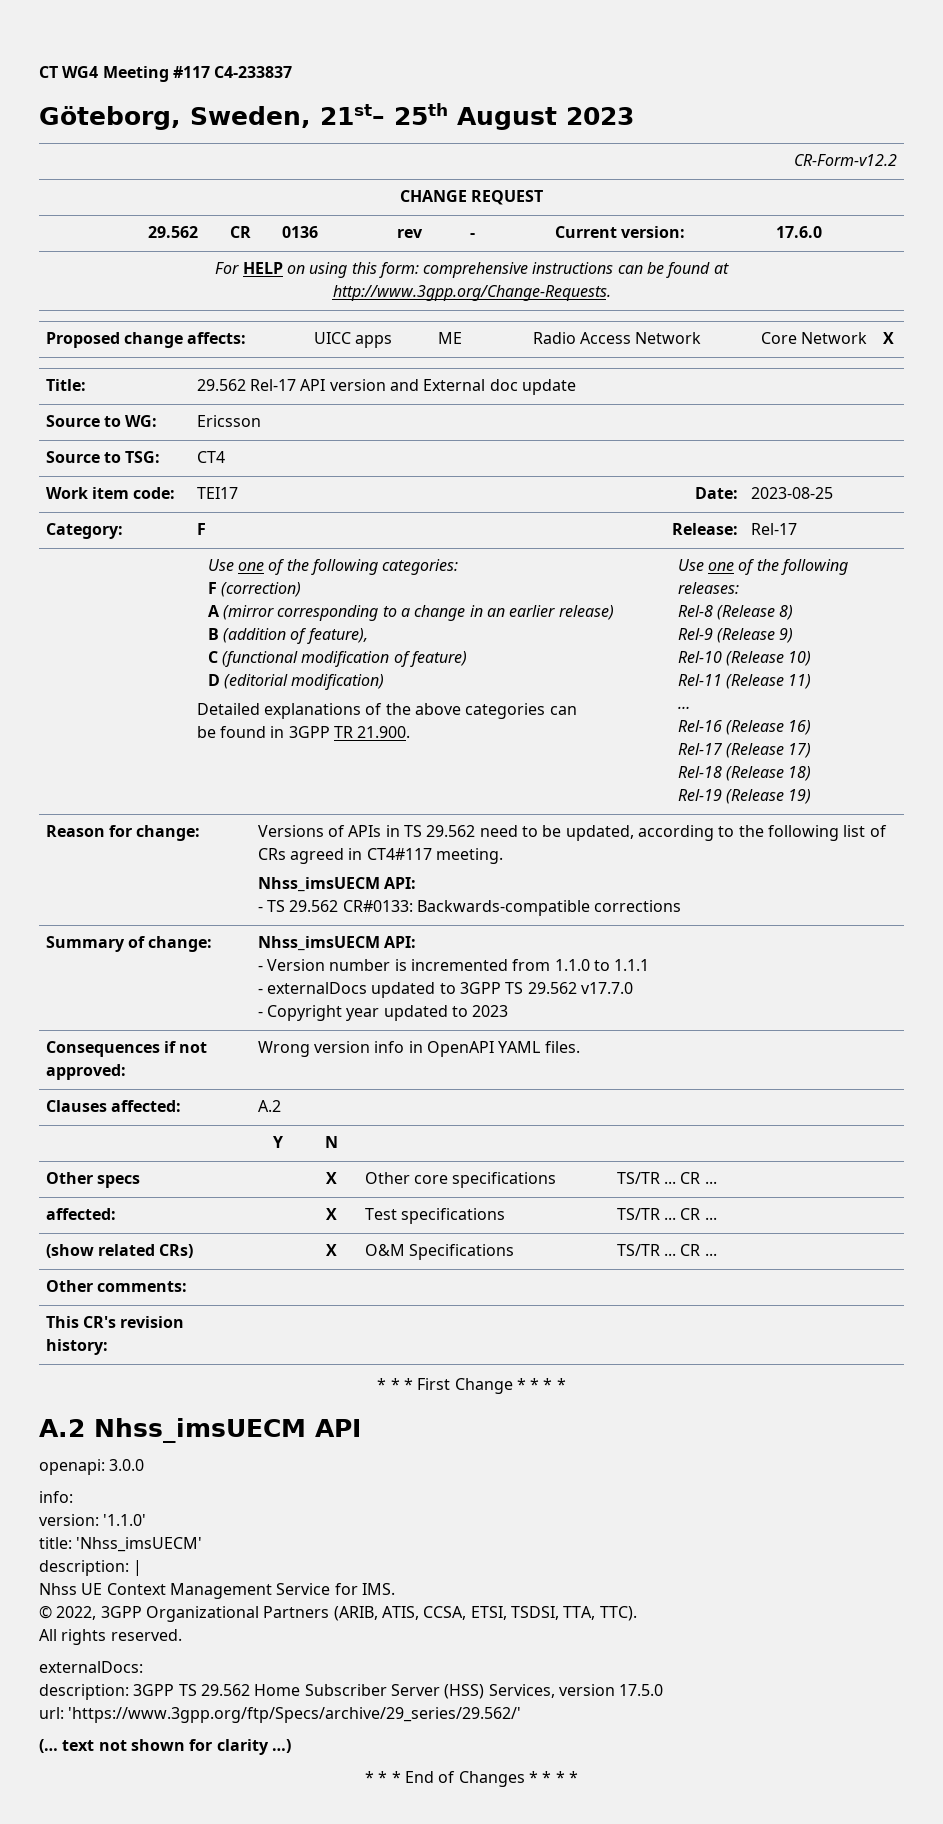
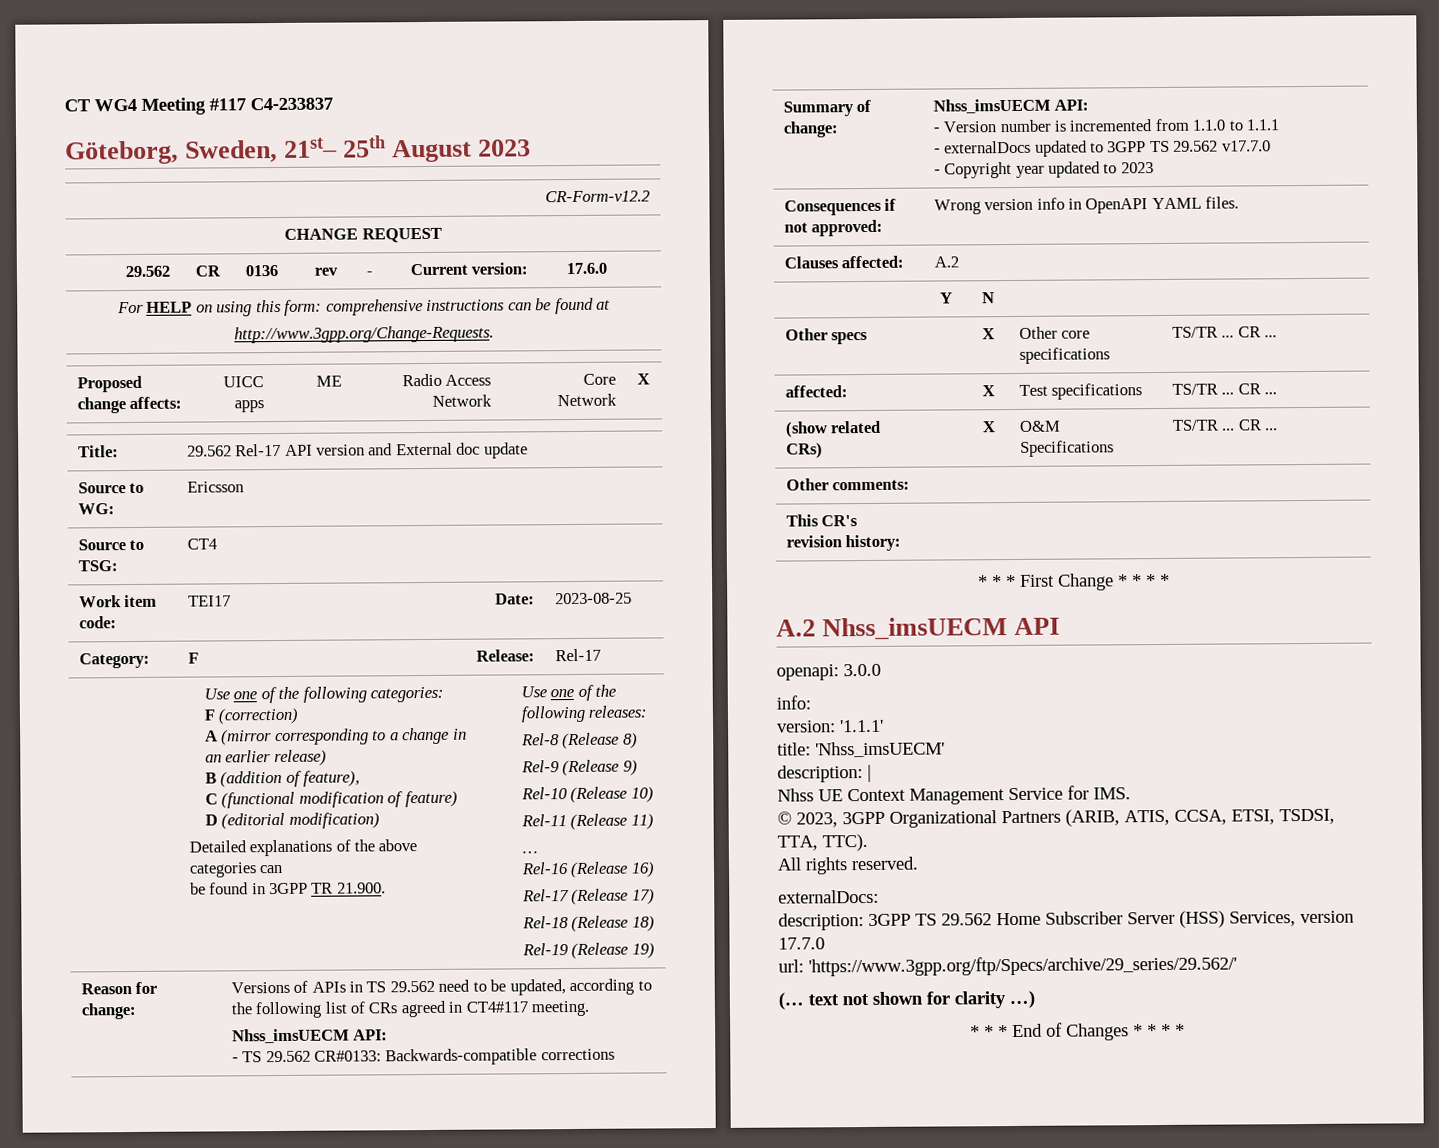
[103,1514,147,1526] '1.1.0' -> [839,719,884,733] '1.1.1'
[56,1606,97,1620] 2022, -> [796,812,838,828] 2023,
[619,1684,664,1696] 17.5.0 -> [778,937,825,950] 17.7.0

